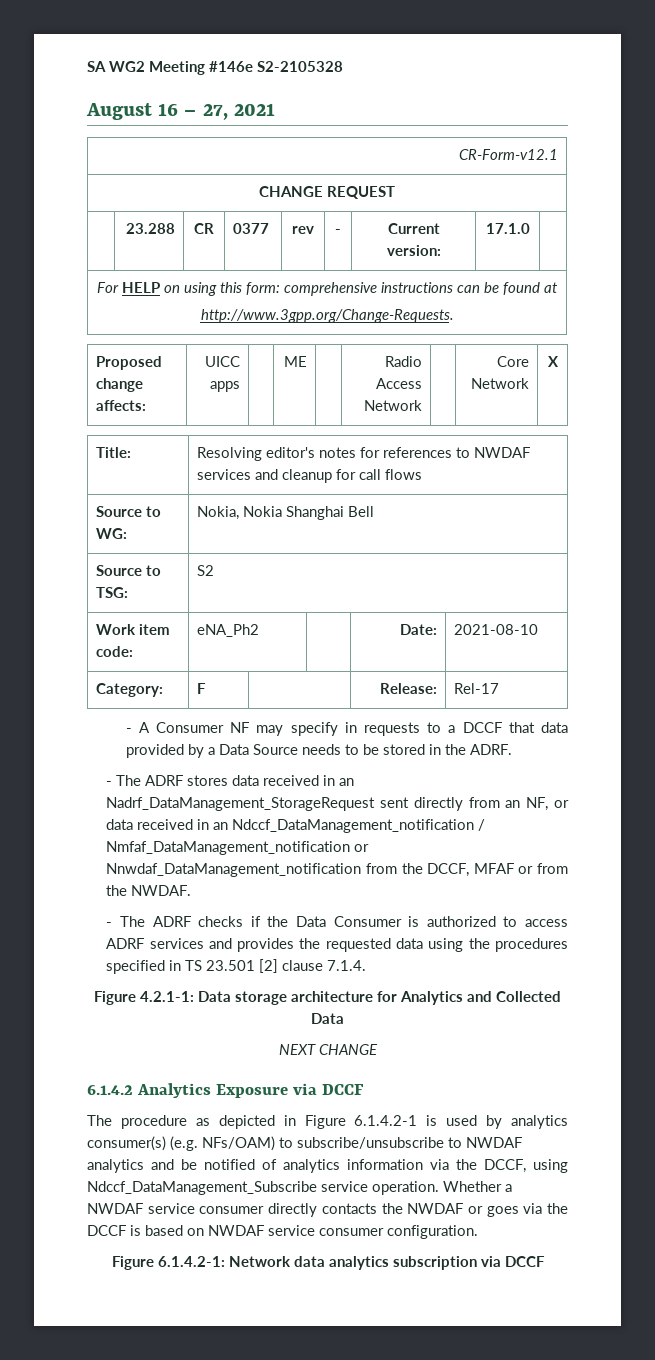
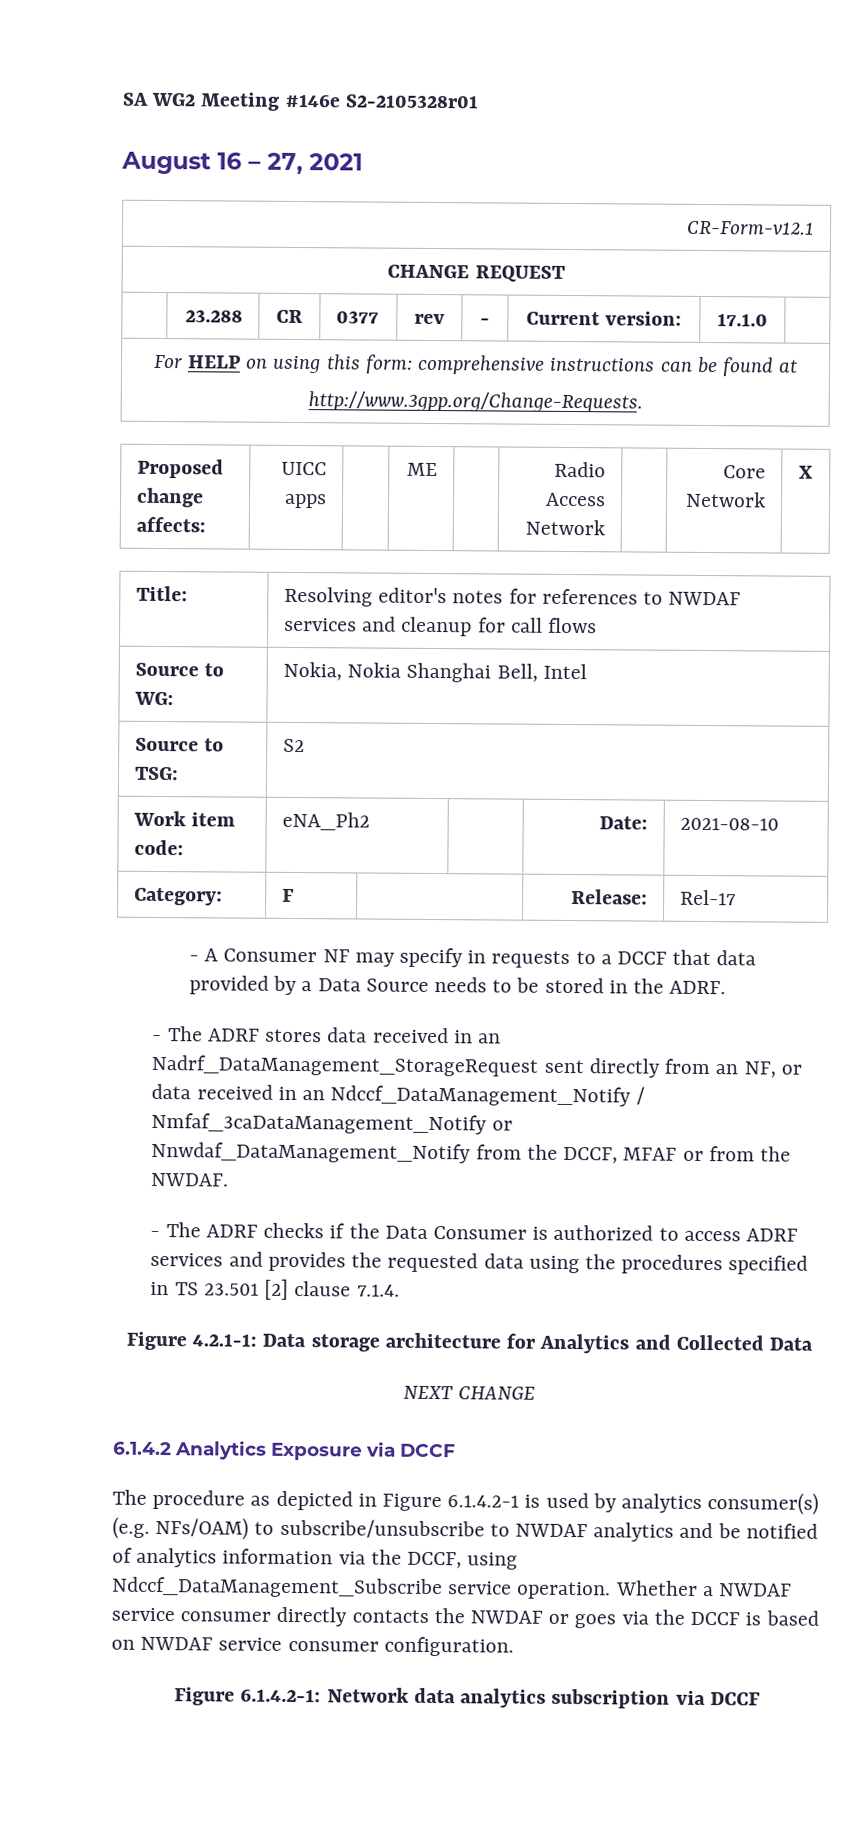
[257,61,343,72] S2-2105328 -> [344,94,479,109] S2-2105328r01
[348,506,375,517] Bell -> [496,663,587,682] Bell, Intel
[232,819,486,833] [106,841,370,855] [106,863,362,877] Ndccf_DataManagement_notification / Nmfaf_DataManagement_notification or Nnwdaf_DataManagement_notification -> [330,1085,645,1107] [151,1112,513,1135] [151,1141,472,1164] Ndccf_DataManagement_Notify / Nmfaf_3caDataManagement_Notify or Nnwdaf_DataManagement_Notify

